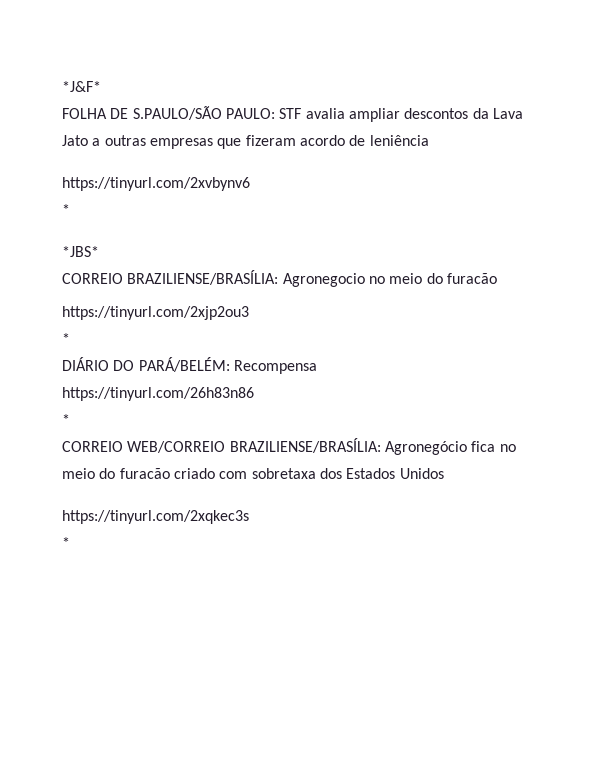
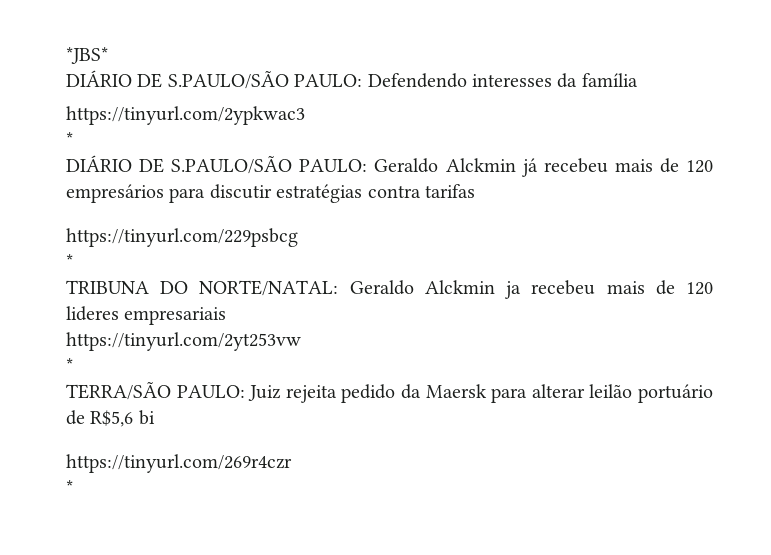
[62,81,101,92] [62,106,523,122] [62,135,429,149] [62,177,250,191] [62,204,70,215] [62,246,99,257] [62,270,497,287] [62,306,249,320] [62,333,70,344] [62,357,317,374] [62,387,254,401] [62,414,70,425] [62,438,516,455] [62,468,444,479] [62,510,249,524] *J&F* // FOLHA DE S.PAULO/SÃO PAULO: STF avalia ampliar descontos da Lava Jato a outras empresas que fizeram acordo de leniência // https://tinyurl.com/2xvbynv6 // * // *JBS* // CORREIO BRAZILIENSE/BRASÍLIA: Agronegocio no meio do furacão // https://tinyurl.com/2xjp2ou3 // * // DIÁRIO DO PARÁ/BELÉM: Recompensa // https://tinyurl.com/26h83n86 // * // CORREIO WEB/CORREIO BRAZILIENSE/BRASÍLIA: Agronegócio fica no meio do furacão criado com sobretaxa dos Estados Unidos // https://tinyurl.com/2xqkec3s -> [66,47,108,64] [66,70,638,89] [66,106,305,125] [66,132,73,146] [66,155,714,177] [66,184,475,203] [66,228,298,247] [66,254,73,268] [66,280,713,299] [66,306,227,325] [66,332,301,351] [66,358,73,372] [66,381,714,403] [66,410,155,427] [66,454,292,473] *JBS* // DIÁRIO DE S.PAULO/SÃO PAULO: Defendendo interesses da família // https://tinyurl.com/2ypkwac3 // * // DIÁRIO DE S.PAULO/SÃO PAULO: Geraldo Alckmin já recebeu mais de 120 empresários para discutir estratégias contra tarifas // https://tinyurl.com/229psbcg // * // TRIBUNA DO NORTE/NATAL: Geraldo Alckmin ja recebeu mais de 120 lideres empresariais // https://tinyurl.com/2yt253vw // * // TERRA/SÃO PAULO: Juiz rejeita pedido da Maersk para alterar leilão portuário de R$5,6 bi // https://tinyurl.com/269r4czr

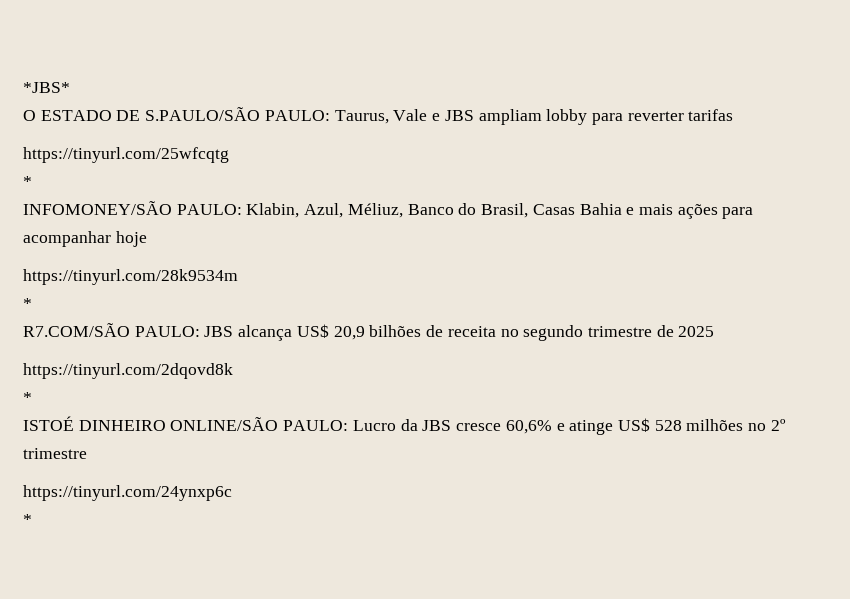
[66,70,638,89] [66,106,305,125] [66,132,73,146] [66,155,714,177] [66,184,475,203] [66,228,298,247] [66,254,73,268] [66,280,713,299] [66,306,227,325] [66,332,301,351] [66,358,73,372] [66,381,714,403] [66,410,155,427] [66,454,292,473] DIÁRIO DE S.PAULO/SÃO PAULO: Defendendo interesses da família // https://tinyurl.com/2ypkwac3 // * // DIÁRIO DE S.PAULO/SÃO PAULO: Geraldo Alckmin já recebeu mais de 120 empresários para discutir estratégias contra tarifas // https://tinyurl.com/229psbcg // * // TRIBUNA DO NORTE/NATAL: Geraldo Alckmin ja recebeu mais de 120 lideres empresariais // https://tinyurl.com/2yt253vw // * // TERRA/SÃO PAULO: Juiz rejeita pedido da Maersk para alterar leilão portuário de R$5,6 bi // https://tinyurl.com/269r4czr -> [23,107,734,125] [23,147,229,163] [23,176,32,187] [23,201,754,219] [23,231,147,247] [23,269,238,285] [23,298,32,309] [23,323,715,341] [23,363,233,379] [23,392,32,403] [23,416,786,435] [23,448,87,459] [23,485,232,501] O ESTADO DE S.PAULO/SÃO PAULO: Taurus, Vale e JBS ampliam lobby para reverter tarifas // https://tinyurl.com/25wfcqtg // * // INFOMONEY/SÃO PAULO: Klabin, Azul, Méliuz, Banco do Brasil, Casas Bahia e mais ações para acompanhar hoje // https://tinyurl.com/28k9534m // * // R7.COM/SÃO PAULO: JBS alcança US$ 20,9 bilhões de receita no segundo trimestre de 2025 // https://tinyurl.com/2dqovd8k // * // ISTOÉ DINHEIRO ONLINE/SÃO PAULO: Lucro da JBS cresce 60,6% e atinge US$ 528 milhões no 2º trimestre // https://tinyurl.com/24ynxp6c

